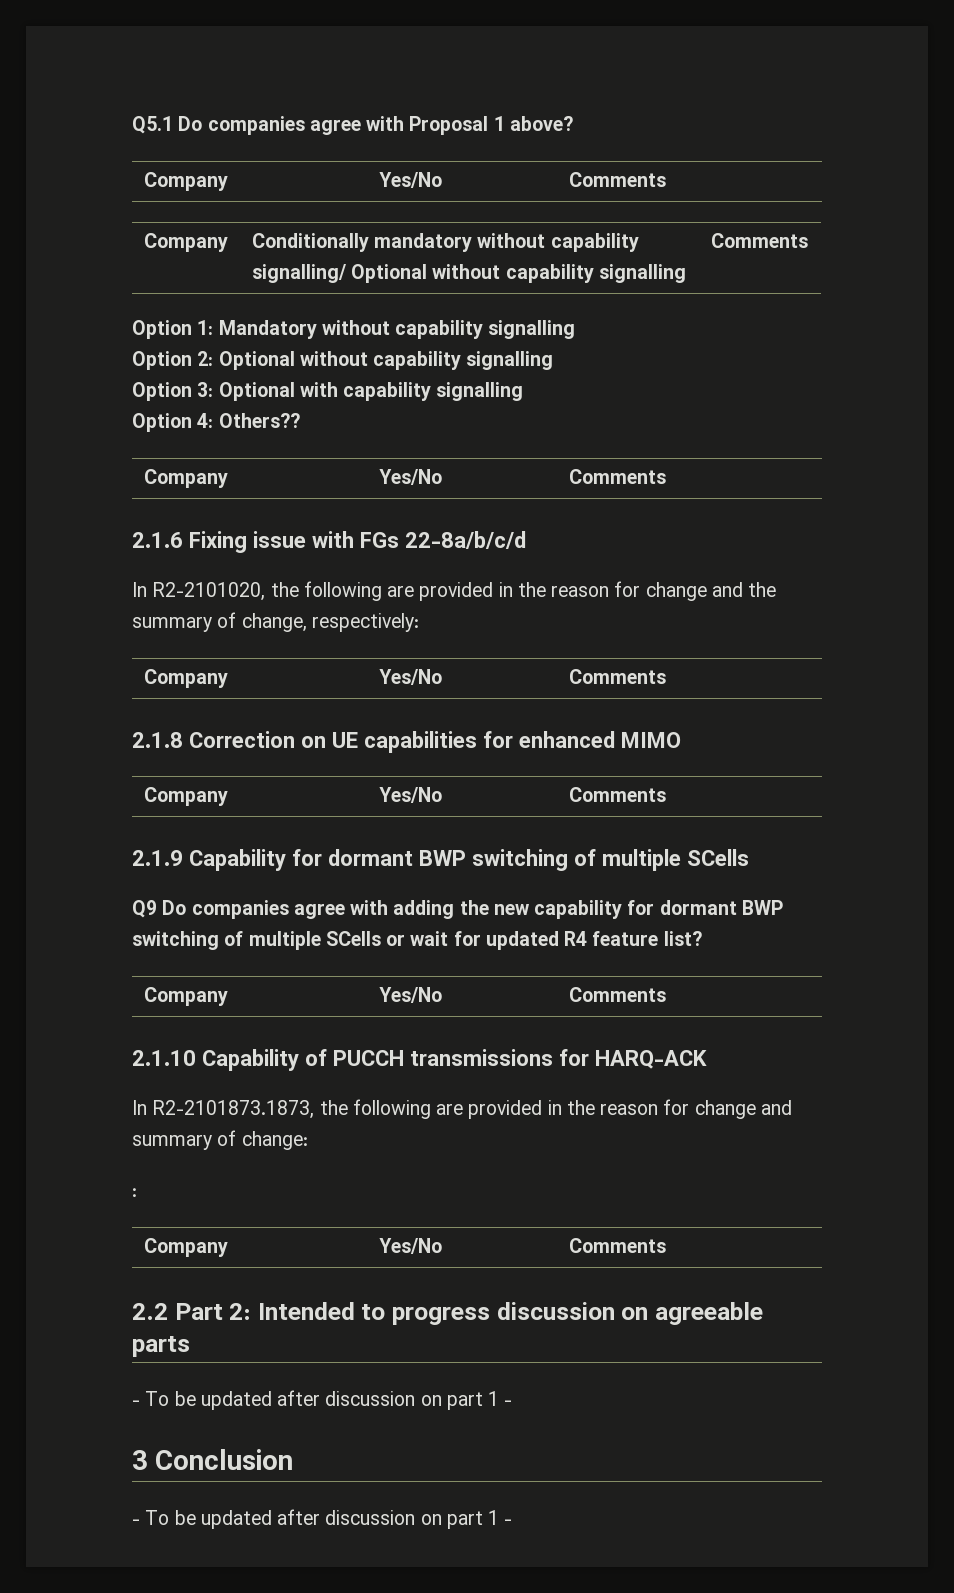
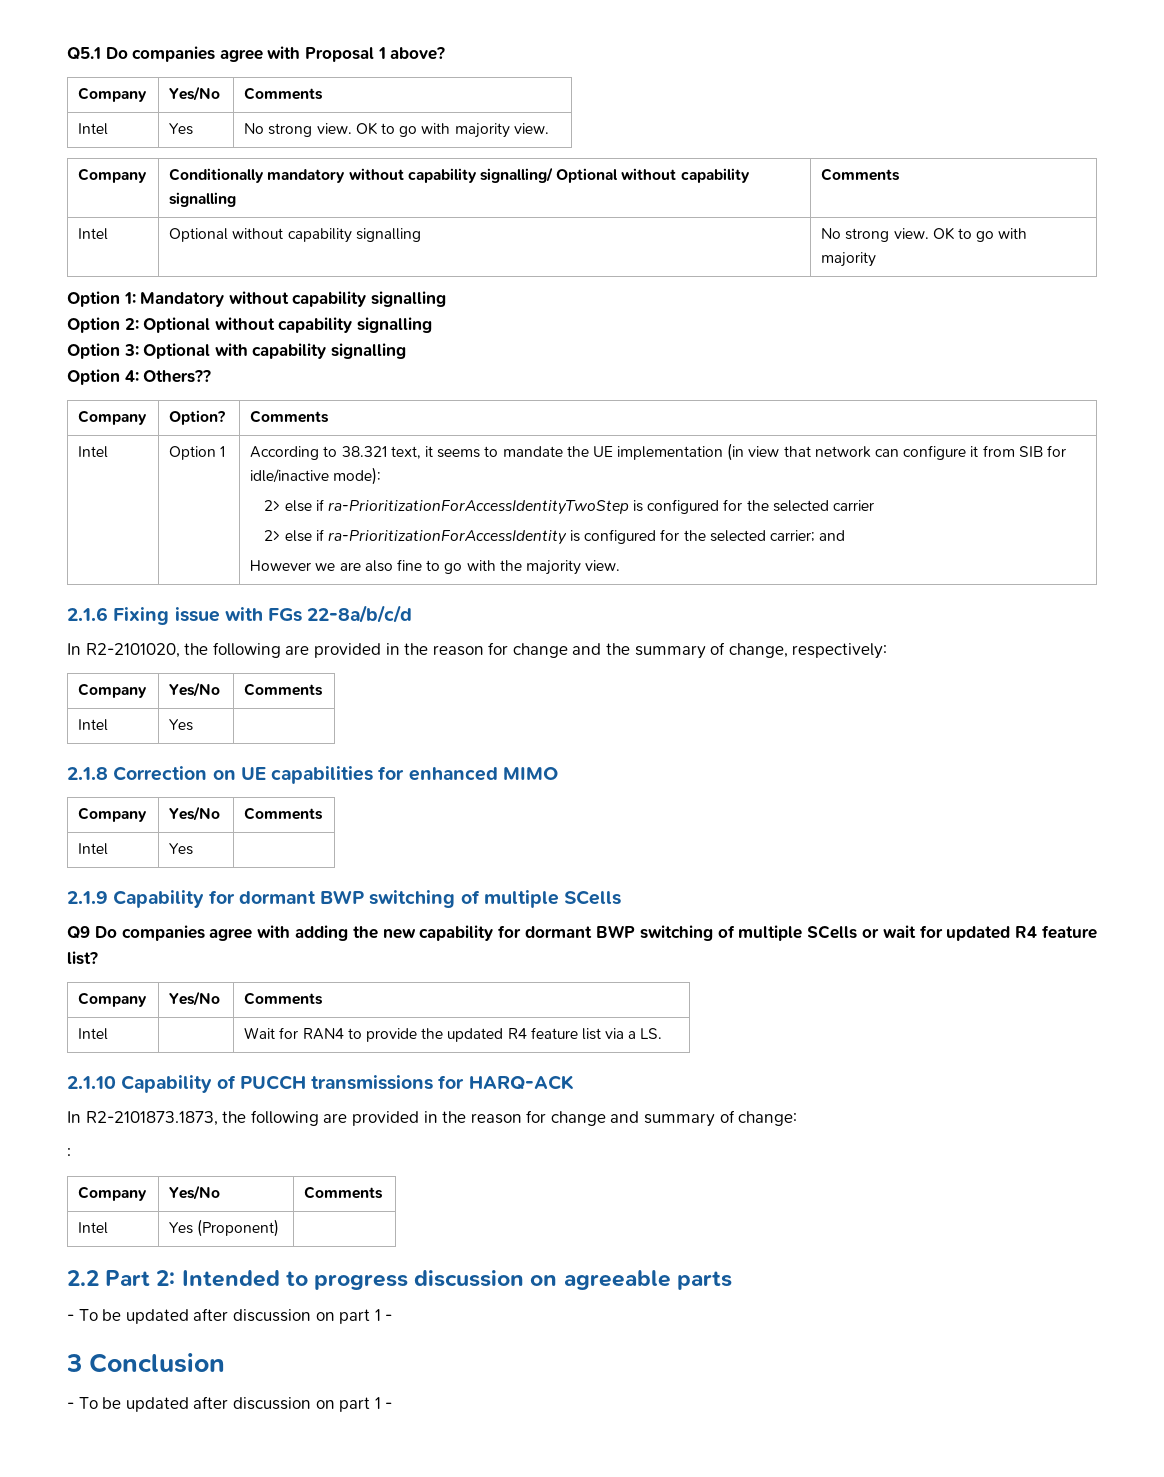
(666, 179) none -> [78,123,109,135] [169,123,194,135] [244,122,549,138] // Intel | Yes | No strong view. OK to go with majority view.
(808, 240) none -> [78,228,109,240] [169,228,421,243] [821,227,1028,242] [821,252,877,267] // Intel | Optional without capability signalling | No strong view. OK to go with majority
[378,469,442,485] [568,469,666,484] Yes/No | Comments -> [169,410,226,425] [250,410,330,423] [78,446,109,458] [169,446,226,460] [250,443,1066,461] [250,467,382,485] [264,499,874,515] [264,529,846,545] [250,559,621,575] Option? | Comments // Intel | Option 1 | According to 38.321 text, it seems to mandate the UE implementation (in view that network can configure it from SIB for idle/inactive mode): // 2> else if ra-PrioritizationForAccessIdentityTwoStep is configured for the selected carrier // 2> else if ra-PrioritizationForAccessIdentity is configured for the selected carrier; and // However we are also fine to go with the majority view.
(666, 676) none -> [78,719,109,731] [169,719,194,731] // Intel | Yes |
(666, 794) none -> [78,843,109,855] [169,843,194,855] // Intel | Yes |
(666, 994) none -> [78,1028,109,1040] [244,1027,663,1042] // Intel | | Wait for RAN4 to provide the updated R4 feature list via a LS.
(666, 1245) none -> [78,1222,109,1234] [169,1219,280,1237] // Intel | Yes (Proponent) |

